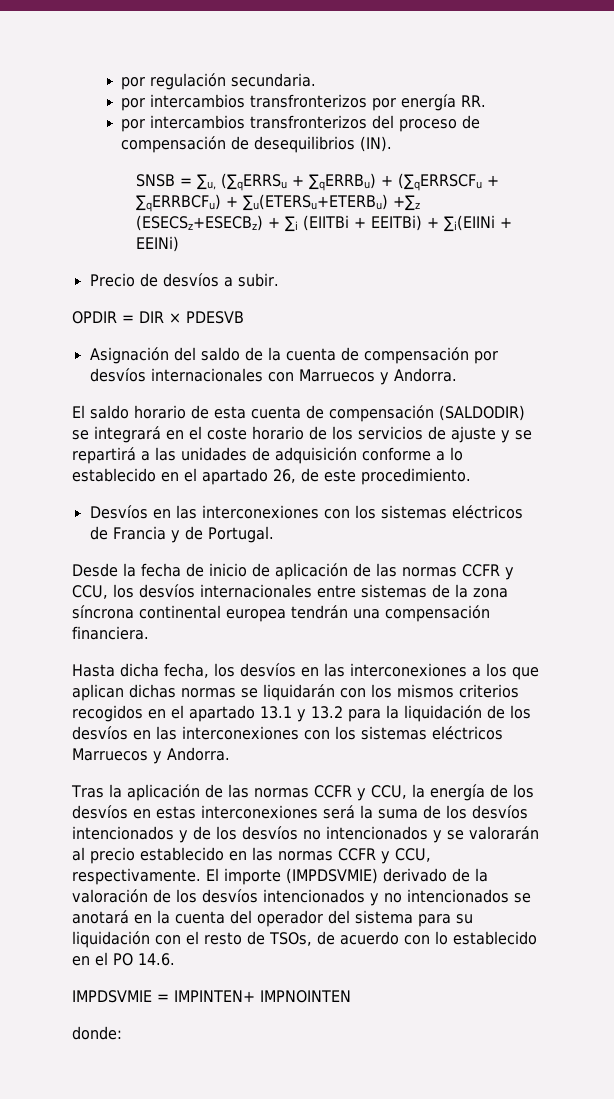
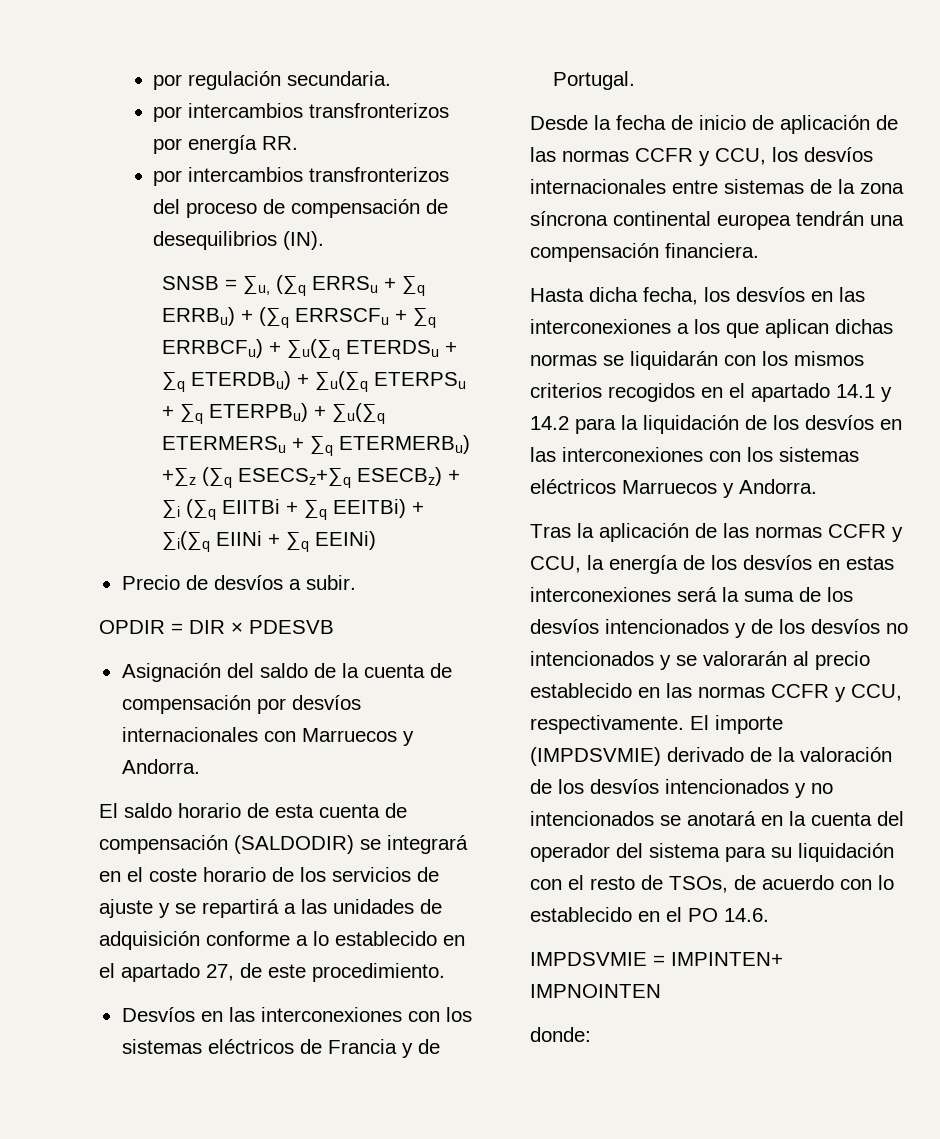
[220,173,499,191] [135,194,420,212] [135,215,512,232] (∑qERRSu + ∑qERRBu) + (∑qERRSCFu + ∑qERRBCFu) + ∑u(ETERSu+ETERBu) +∑z (ESECSz+ESECBz) + ∑i (EIITBi + EEITBi) + ∑i(EIINi + -> [276,275,426,296] [162,307,437,328] [162,339,458,360] [162,371,467,392] [162,403,386,424] [162,435,471,456] [162,467,461,488] [162,499,425,520] [162,531,310,552] (∑q ERRSu + ∑q ERRBu) + (∑q ERRSCFu + ∑q ERRBCFu) + ∑u(∑q ETERDSu + ∑q ETERDBu) + ∑u(∑q ETERPSu + ∑q ETERPBu) + ∑u(∑q ETERMERSu + ∑q ETERMERBu) +∑z (∑q ESECSz+∑q ESECBz) + ∑i (∑q EIITBi + ∑q EEITBi) + ∑i(∑q EIINi + ∑q
[273,469,296,483] 26, -> [206,964,234,981] 27,
[260,706,343,722] 13.1 y 13.2 -> [836,384,892,402] [530,416,569,430] 14.1 y 14.2

